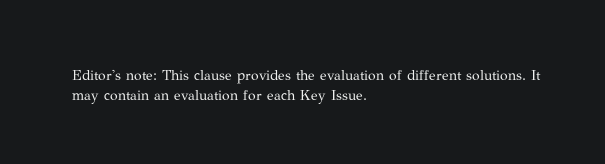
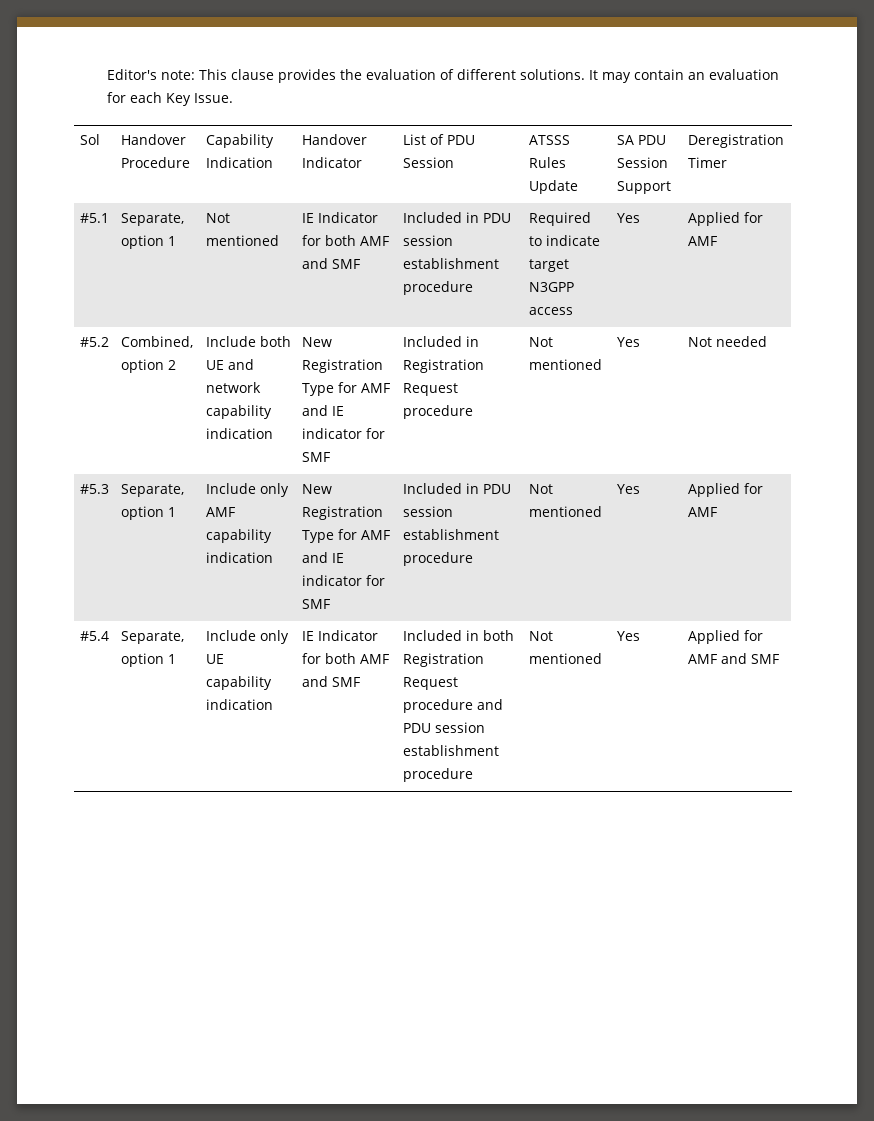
(368, 95) none -> [79,134,100,145] [120,134,186,145] [120,157,190,168] [205,134,274,148] [205,157,273,168] [301,134,367,145] [301,157,362,168] [402,134,475,145] [402,157,454,168] [528,135,570,145] [528,157,566,168] [528,180,578,194] [616,135,666,145] [616,157,668,168] [616,181,671,194] [687,134,784,148] [687,157,727,168] [79,213,109,223] [120,213,184,226] [120,235,176,249] [205,213,230,223] [205,235,279,246] [301,212,378,223] [301,235,389,246] [301,258,360,269] [402,212,511,223] [402,235,453,246] [402,258,499,269] [402,281,473,295] [528,212,591,226] [528,235,600,246] [528,259,569,272] [528,282,574,292] [528,307,573,315] [616,213,640,223] [687,212,763,226] [687,236,717,246] [79,337,109,347] [120,336,193,348] [120,359,176,373] [205,336,291,347] [205,359,254,370] [205,382,261,393] [205,405,272,419] [205,428,273,439] [301,337,332,347] [301,359,383,373] [301,382,390,396] [301,405,344,416] [301,428,385,439] [301,452,330,462] [402,336,479,347] [402,359,484,373] [402,383,458,396] [402,405,473,419] [528,337,553,347] [528,359,602,370] [616,337,640,347] [687,336,767,347] [79,484,109,494] [120,484,184,497] [120,506,176,520] [205,483,289,497] [205,507,235,517] [205,529,272,543] [205,552,273,563] [301,484,332,494] [301,506,383,520] [301,529,390,543] [301,552,344,563] [301,575,385,586] [301,599,330,609] [402,483,511,494] [402,506,453,517] [402,529,499,540] [402,552,473,566] [528,484,553,494] [528,506,602,517] [616,484,640,494] [687,483,763,497] [687,507,717,517] [79,631,109,641] [120,631,184,644] [120,653,176,667] [205,630,289,644] [205,654,224,664] [205,676,272,690] [205,699,273,710] [301,630,378,641] [301,653,389,664] [301,676,360,687] [402,630,514,641] [402,653,484,667] [402,677,458,690] [402,699,503,713] [402,722,485,733] [402,745,499,756] [402,768,473,782] [528,631,553,641] [528,653,602,664] [616,631,640,641] [687,630,763,644] [687,653,779,664] // Sol | Handover Procedure | Capability Indication | Handover Indicator | List of PDU Session | ATSSS Rules Update | SA PDU Session Support | Deregistration Timer // #5.1 | Separate, option 1 | Not mentioned | IE Indicator for both AMF and SMF | Included in PDU session establishment procedure | Required to indicate target N3GPP access | Yes | Applied for AMF // #5.2 | Combined, option 2 | Include both UE and network capability indication | New Registration Type for AMF and IE indicator for SMF | Included in Registration Request procedure | Not mentioned | Yes | Not needed // #5.3 | Separate, option 1 | Include only AMF capability indication | New Registration Type for AMF and IE indicator for SMF | Included in PDU session establishment procedure | Not mentioned | Yes | Applied for AMF // #5.4 | Separate, option 1 | Include only UE capability indication | IE Indicator for both AMF and SMF | Included in both Registration Request procedure and PDU session establishment procedure | Not mentioned | Yes | Applied for AMF and SMF

